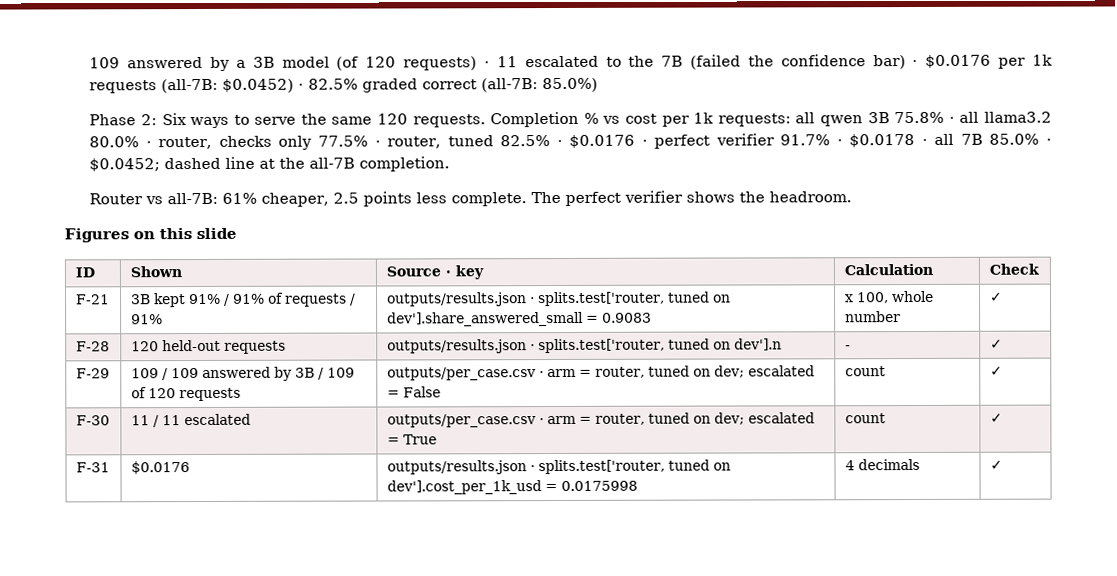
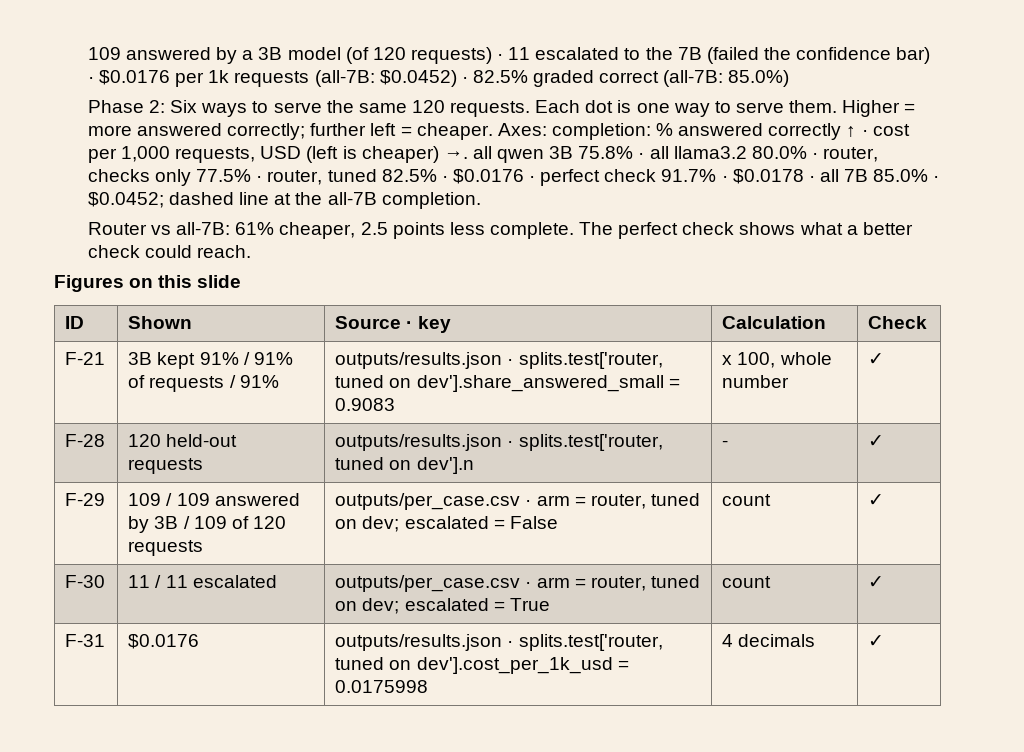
[490,111,791,128] Completion % vs cost per 1k requests: -> [535,100,916,117] [87,123,910,140] [87,146,468,163] Each dot is one way to serve them. Higher = more answered correctly; further left = cheaper. Axes: completion: % answered correctly ↑ · cost per 1,000 requests, USD (left is cheaper) →.
[715,133,775,146] verifier -> [604,169,657,182] check
[624,190,853,203] verifier shows the headroom. -> [682,222,913,235] [87,245,252,258] check shows what a better check could reach.

